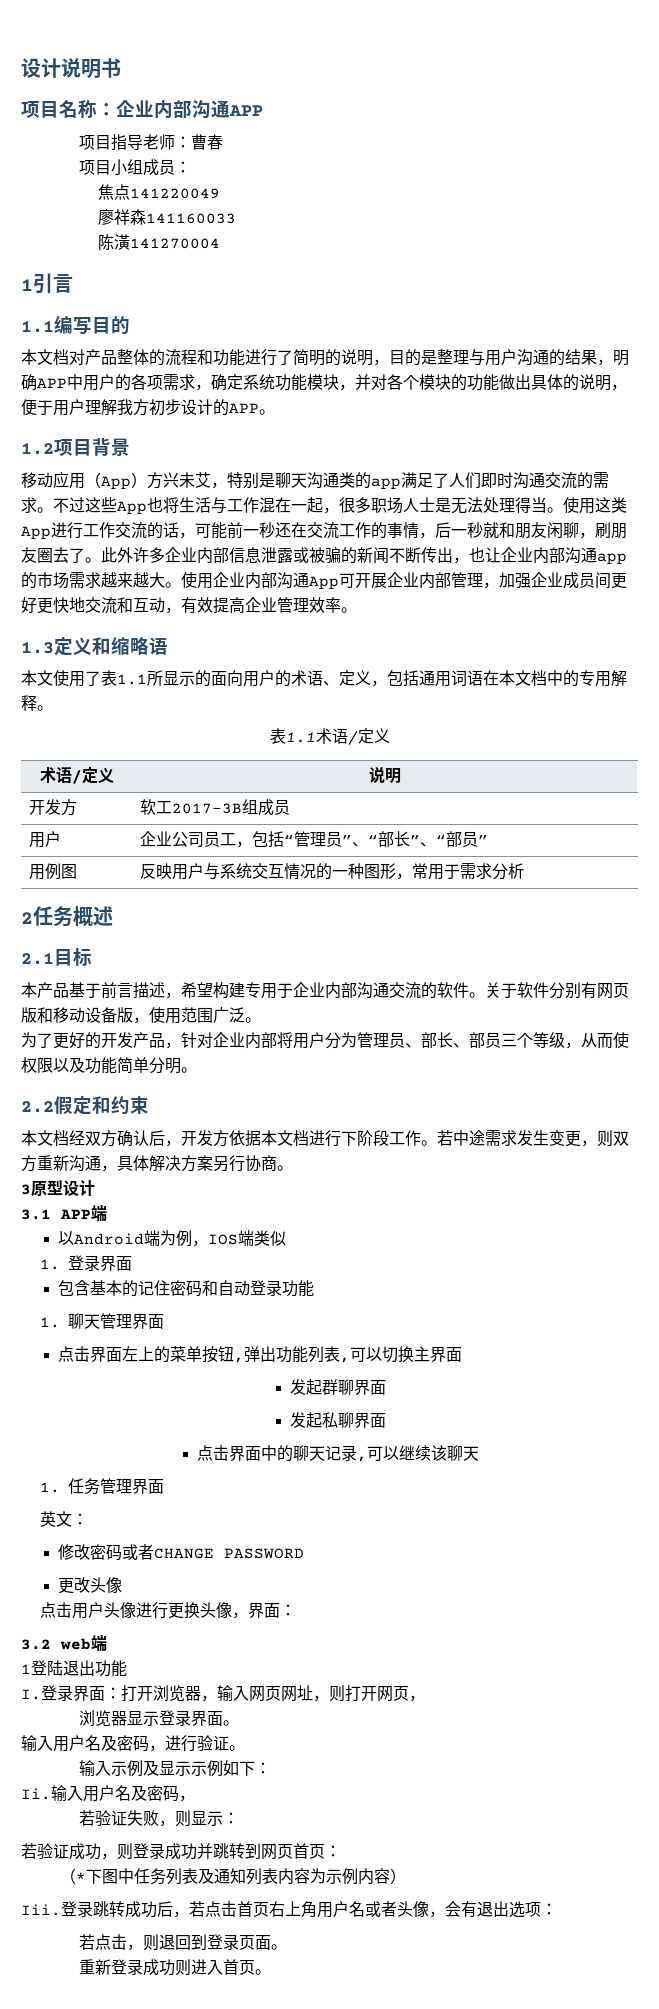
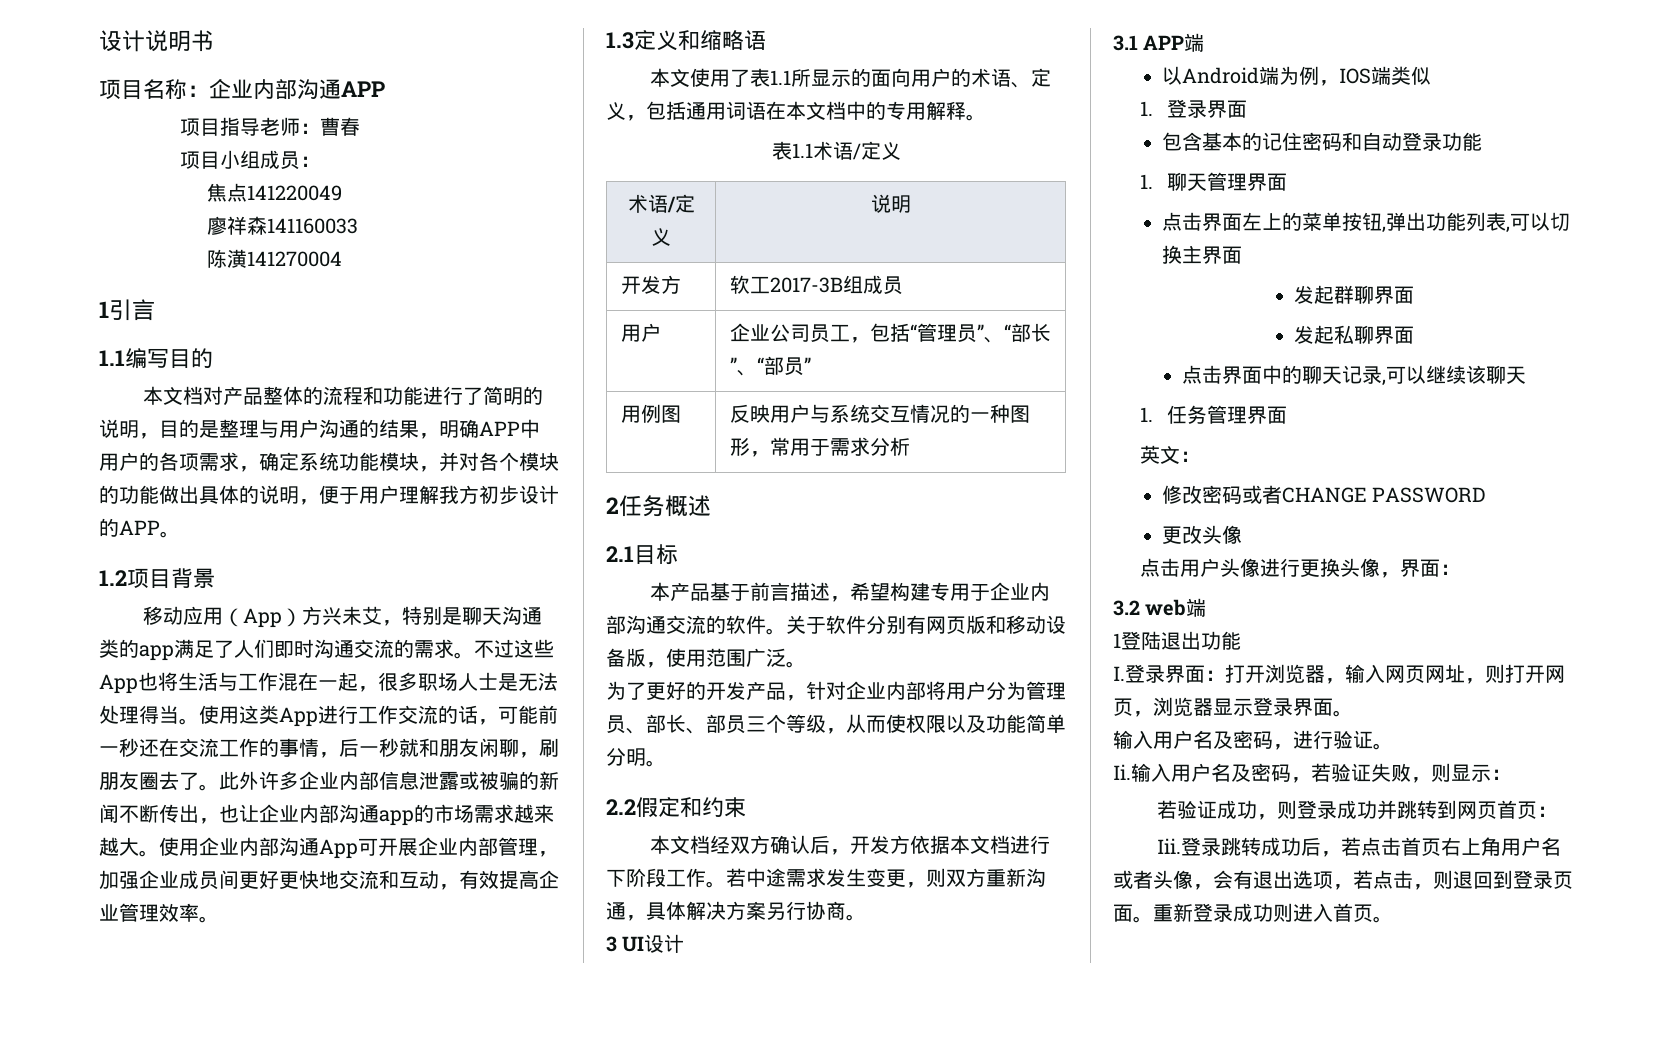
[31,1180,63,1196] 原型 -> [622,936,645,952] UI
(425, 1698) // -> (1153, 714) none
[78,1760,271,1777] // 输入示例及显示示例如下： -> (1393, 746) none
(195, 1798) // -> (1311, 780) none
[59,1868,406,1885] // （*下图中任务列表及通知列表内容为示例内容） -> (1557, 811) none
[541,1903,557,1915] ： // -> [1333,884,1353,890] ，
(287, 1947) // -> (1153, 919) none

